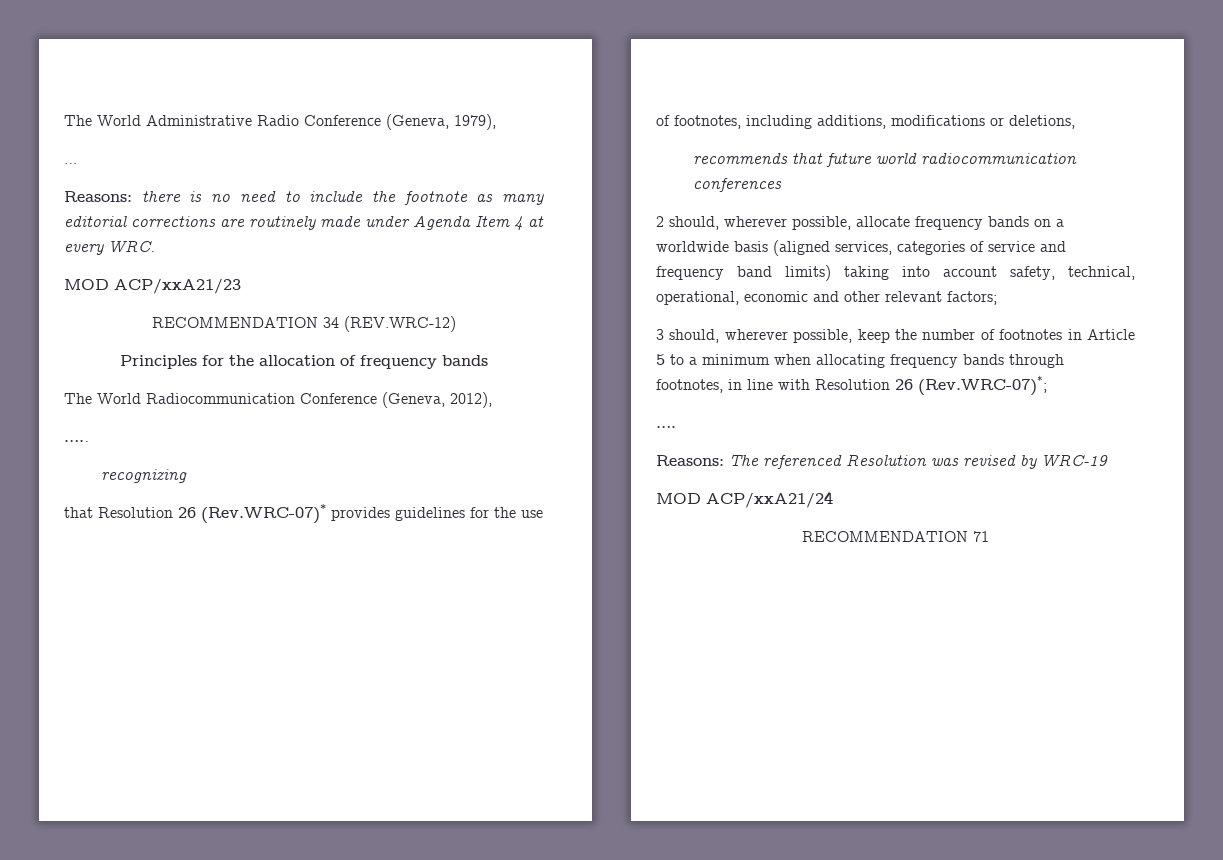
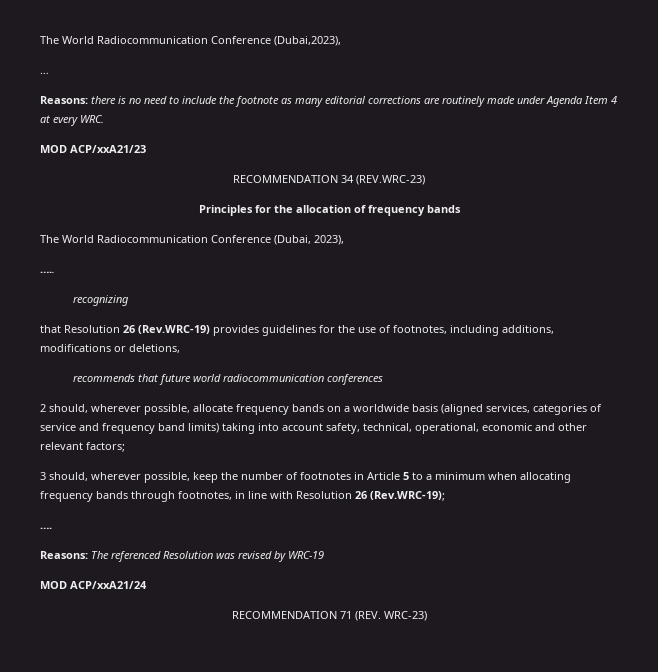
[64,114,496,130] The World Administrative Radio Conference (Geneva, 1979), -> [40,36,341,46] The World Radiocommunication Conference (Dubai,2023),
[343,316,456,332] (REV.WRC-12) -> [356,175,425,185] (REV.WRC-23)
[382,392,492,408] (Geneva, 2012), -> [274,235,344,245] (Dubai, 2023),
[201,504,326,524] (Rev.WRC-07)* -> [138,325,210,334] (Rev.WRC-19)
[918,375,1047,396] (Rev.WRC-07)*; -> [370,491,445,501] (Rev.WRC-19);
(989, 536) none -> [354,611,427,621] (REV. WRC-23)

